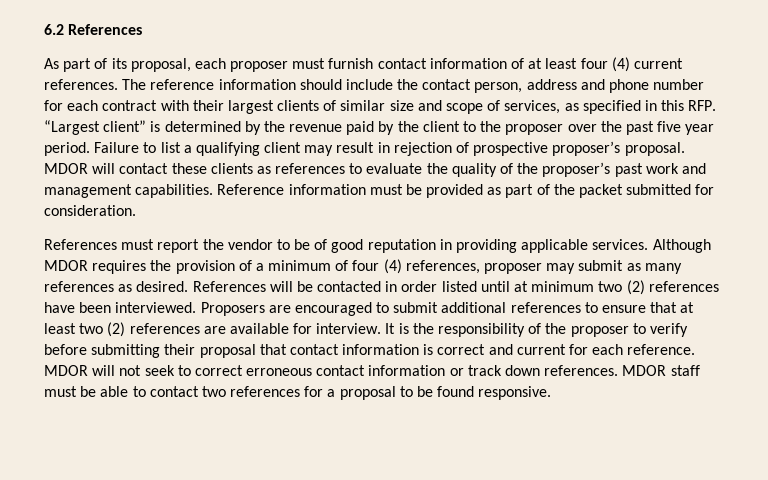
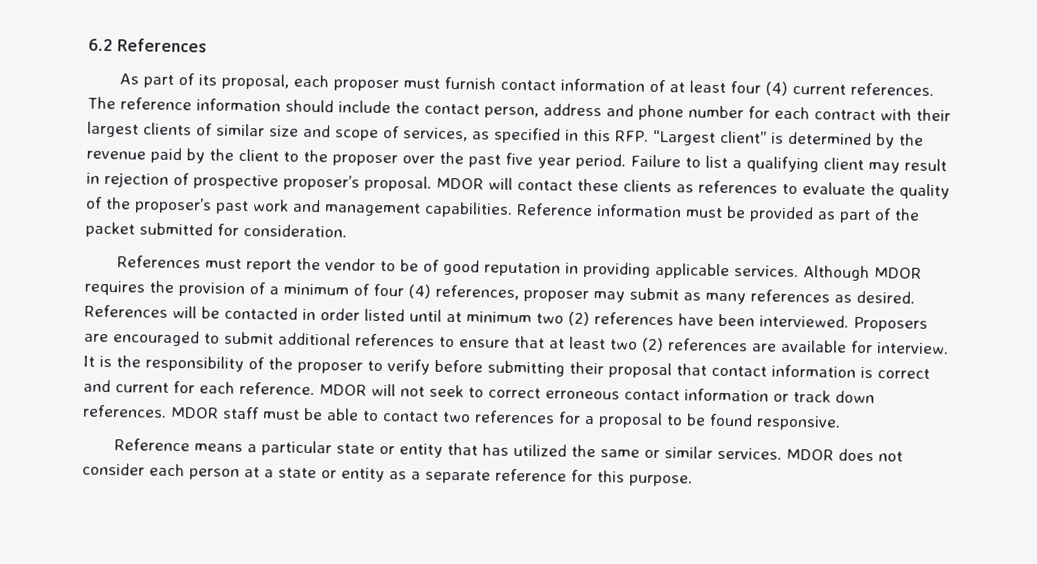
(552, 393) none -> [113,438,903,462] [82,462,693,487] // Reference means a particular state or entity that has utilized the same or similar services. MDOR does not consider each person at a state or entity as a separate reference for this purpose.

